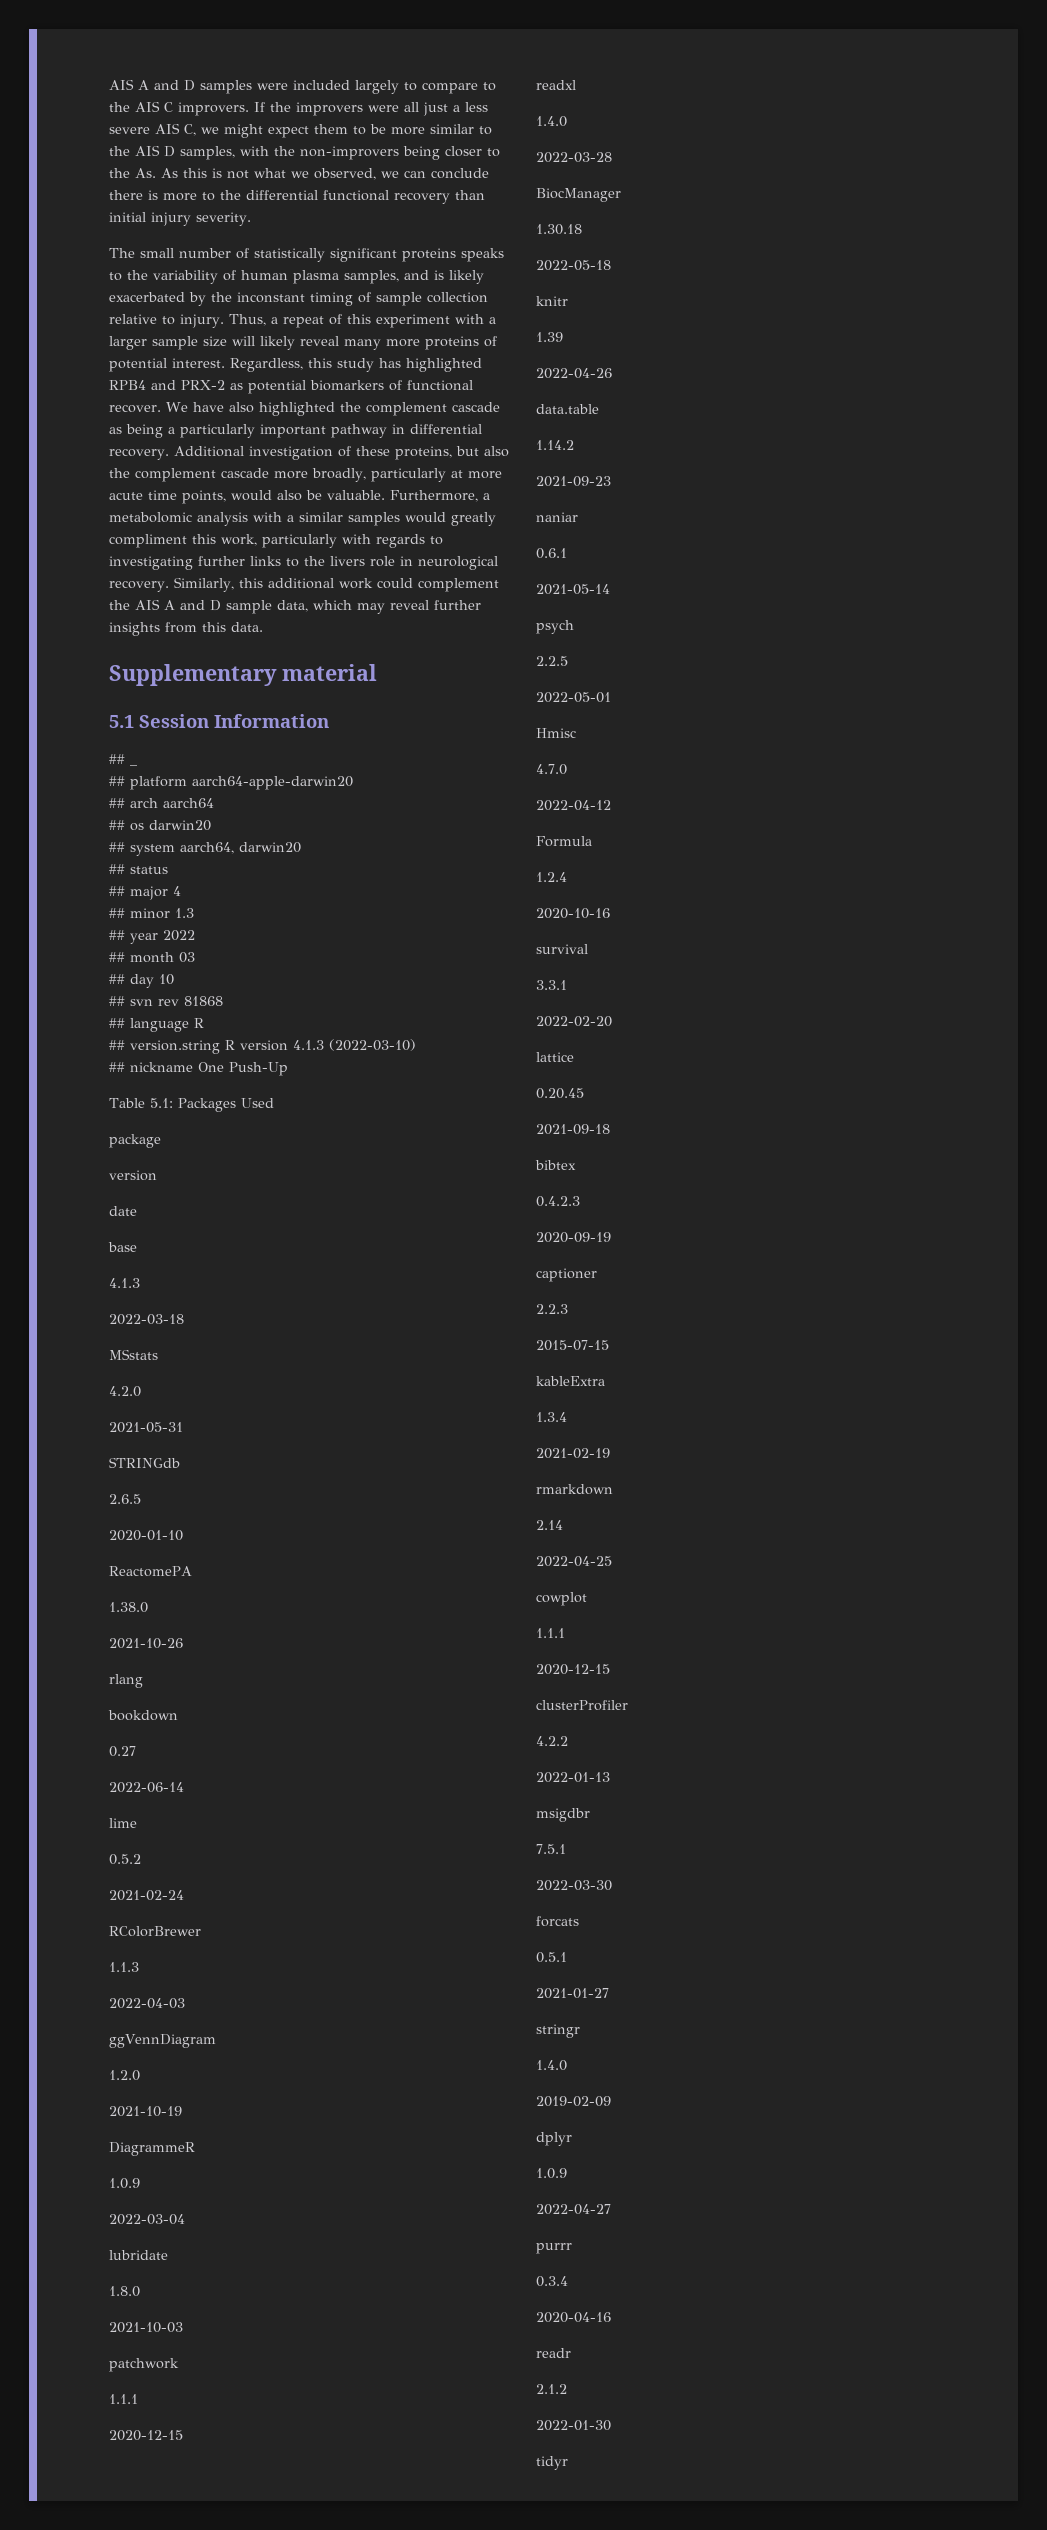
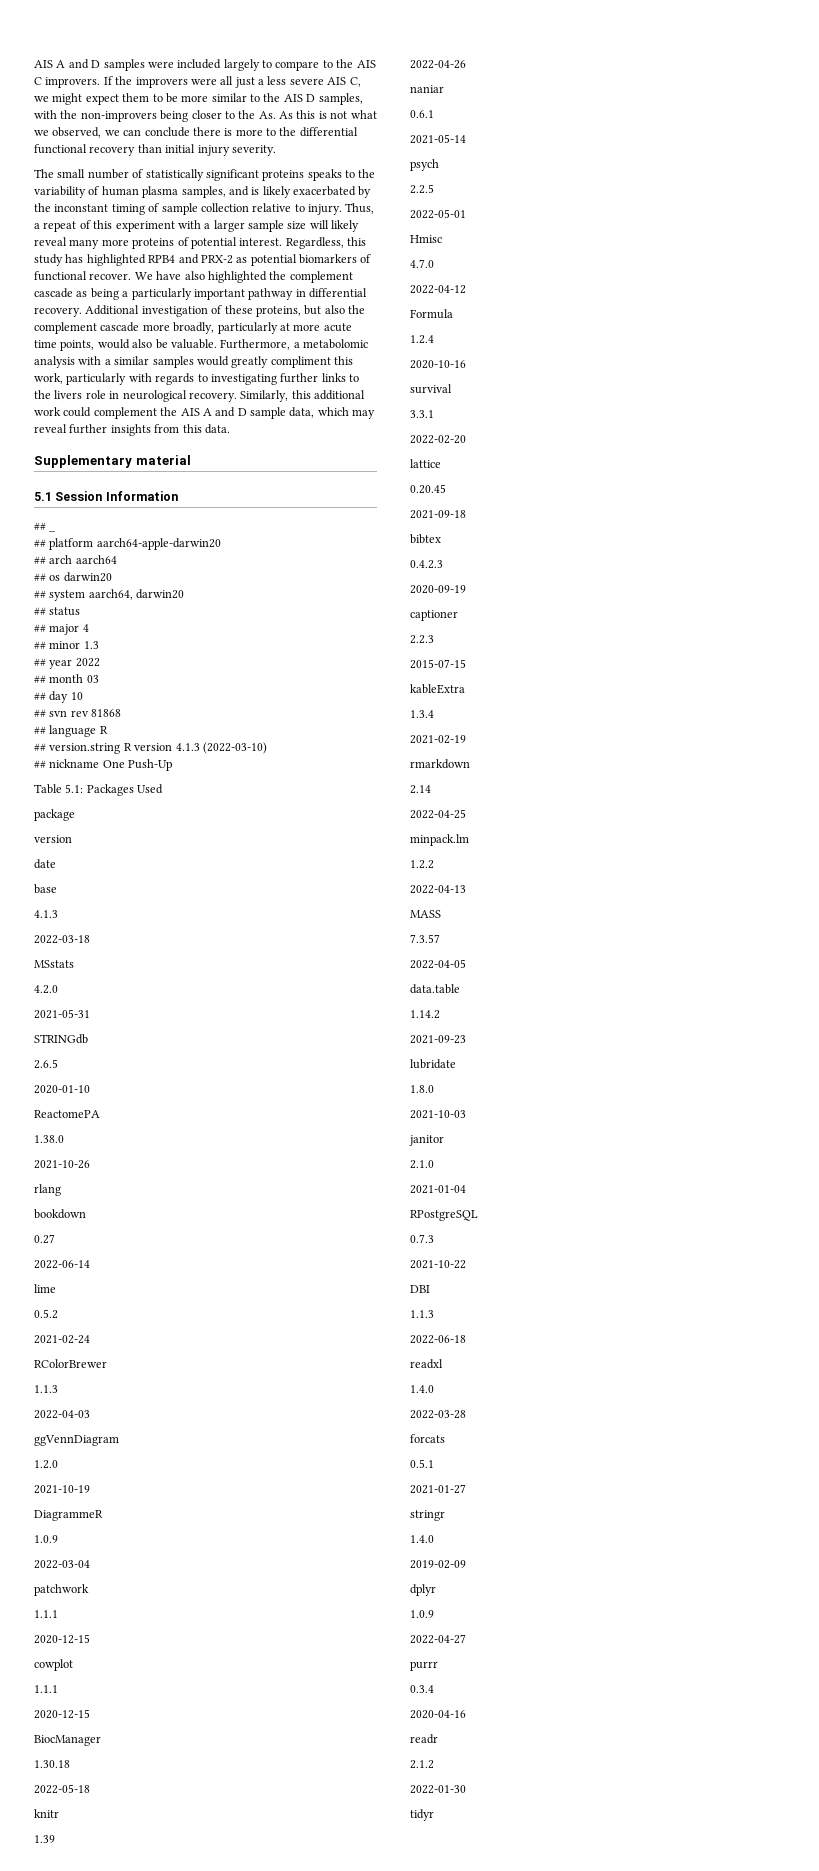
[109,2250,168,2260] [109,2286,140,2297] [109,2322,183,2333] // lubridate // 1.8.0 // 2021-10-03 -> (90, 1564) none
[536,80,576,90] [536,116,567,127] [536,152,612,163] readxl // 1.4.0 // 2022-03-28 -> [34,1659,73,1671] [34,1685,58,1693] [34,1709,90,1719] cowplot // 1.1.1 // 2020-12-15
[536,404,599,414] [536,440,574,450] [536,476,611,487] // data.table // 1.14.2 // 2021-09-23 -> (466, 64) none
[536,1592,587,1606] [536,1628,565,1638] [536,1664,610,1675] [536,1700,628,1711] [536,1736,568,1746] [536,1772,610,1783] [536,1808,590,1822] [536,1844,566,1854] [536,1880,612,1891] cowplot // 1.1.1 // 2020-12-15 // clusterProfiler // 4.2.2 // 2022-01-13 // msigdbr // 7.5.1 // 2022-03-30 -> [410,834,469,846] [410,860,434,869] [410,885,466,894] [410,910,441,918] [410,934,440,943] [410,959,466,969] [410,984,460,994] [410,1010,440,1019] [410,1035,466,1044] [410,1059,456,1069] [410,1085,434,1093] [410,1110,466,1119] [409,1135,444,1146] [410,1160,434,1169] [410,1185,466,1194] [410,1210,478,1221] [410,1234,434,1243] [410,1260,466,1269] [410,1285,430,1293] [410,1310,434,1318] [410,1335,466,1344] [410,1359,443,1369] [410,1385,434,1393] [410,1410,466,1419] minpack.lm // 1.2.2 // 2022-04-13 // MASS // 7.3.57 // 2022-04-05 // data.table // 1.14.2 // 2021-09-23 // lubridate // 1.8.0 // 2021-10-03 // janitor // 2.1.0 // 2021-01-04 // RPostgreSQL // 0.7.3 // 2021-10-22 // DBI // 1.1.3 // 2022-06-18 // readxl // 1.4.0 // 2022-03-28

